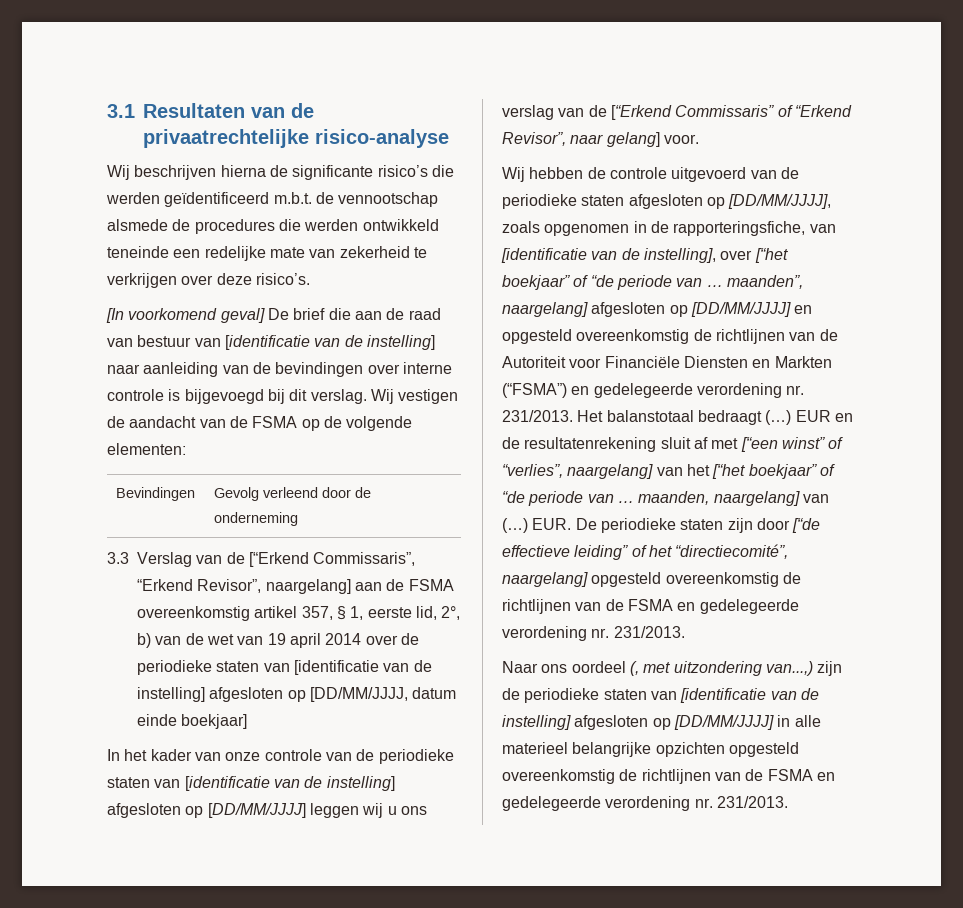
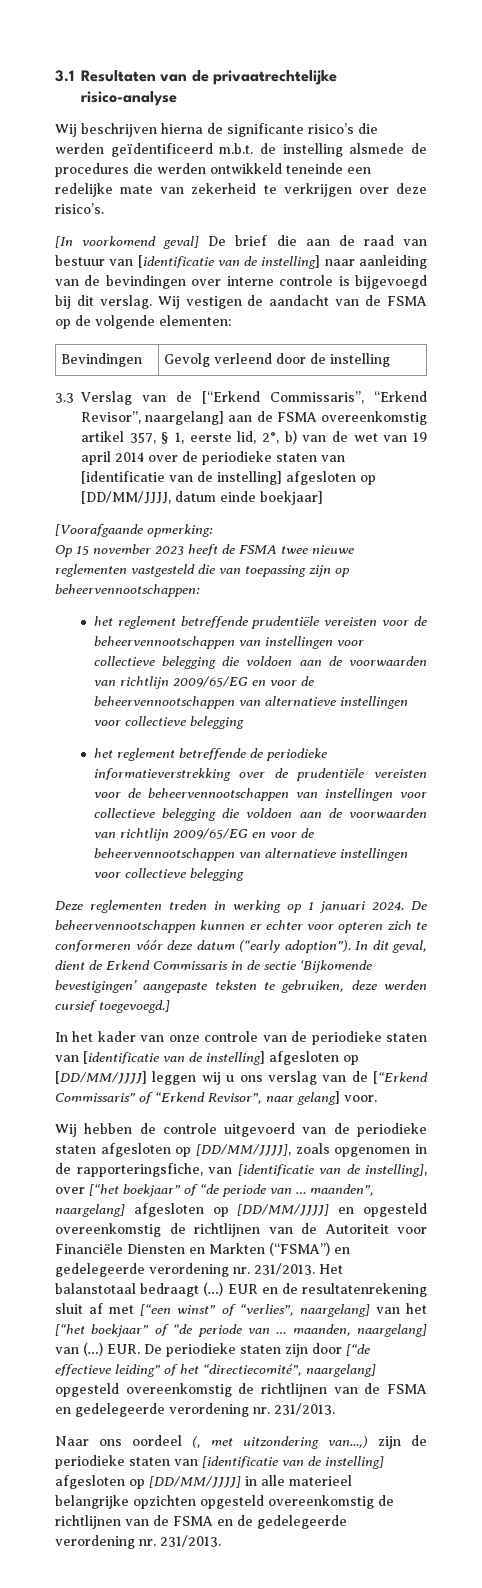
[338,192,439,207] vennootschap -> [282,143,343,157] instelling
[214,512,299,526] onderneming -> [330,353,391,367] instelling
(248, 721) none -> [55,524,213,537] [55,544,354,557] [55,564,350,577] [55,584,200,597] [93,616,427,629] [93,636,364,649] [93,656,427,669] [93,676,314,689] [93,696,408,709] [93,716,244,729] [93,748,327,761] [93,768,427,781] [93,788,427,801] [93,808,427,821] [93,828,314,841] [93,848,408,861] [93,868,244,881] [55,900,427,913] [55,920,427,933] [55,940,427,953] [55,960,372,973] [55,980,427,993] [55,1000,170,1013] // [Voorafgaande opmerking: // Op 15 november 2023 heeft de FSMA twee nieuwe reglementen vastgesteld die van toepassing zijn op beheervennootschappen: // het reglement betreffende prudentiële vereisten voor de beheervennootschappen van instellingen voor collectieve belegging die voldoen aan de voorwaarden van richtlijn 2009/65/EG en voor de beheervennootschappen van alternatieve instellingen voor collectieve belegging // het reglement betreffende de periodieke informatieverstrekking over de prudentiële vereisten voor de beheervennootschappen van instellingen voor collectieve belegging die voldoen aan de voorwaarden van richtlijn 2009/65/EG en voor de beheervennootschappen van alternatieve instellingen voor collectieve belegging // Deze reglementen treden in werking op 1 januari 2024. De beheervennootschappen kunnen er echter voor opteren zich te conformeren vóór deze datum (“early adoption”). In dit geval, dient de Erkend Commissaris in de sectie ‘Bijkomende bevestigingen’ aangepaste teksten te gebruiken, deze werden cursief toegevoegd.]
(835, 776) none -> [237,1515,253,1526] de

